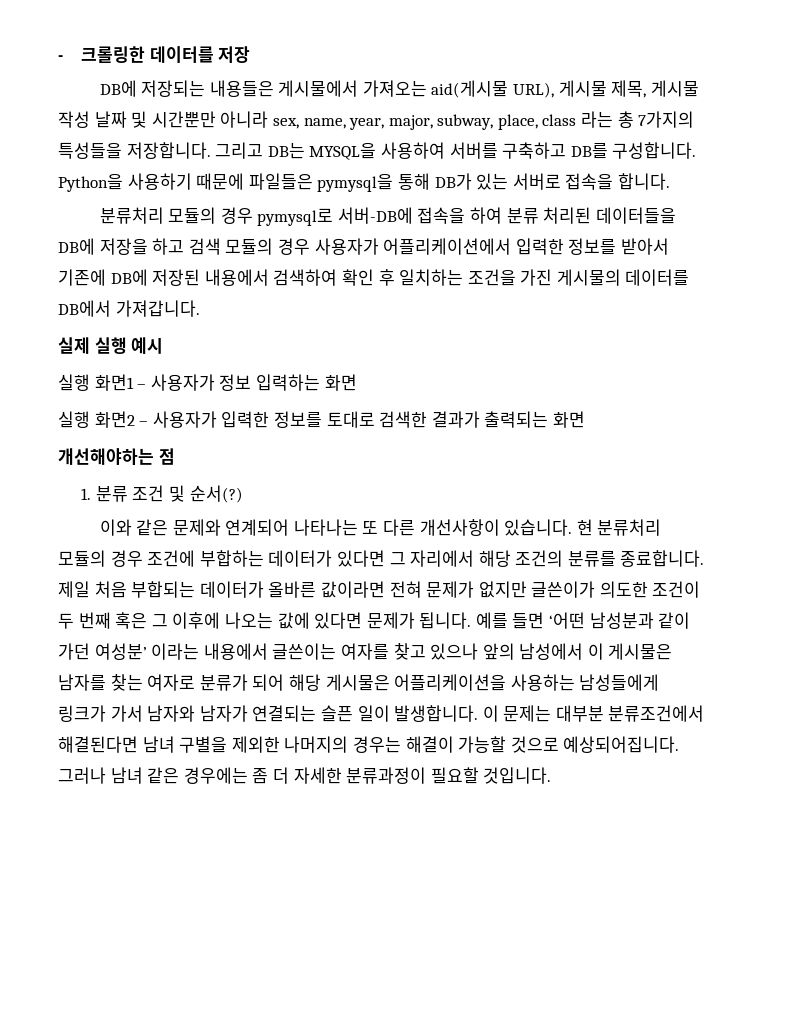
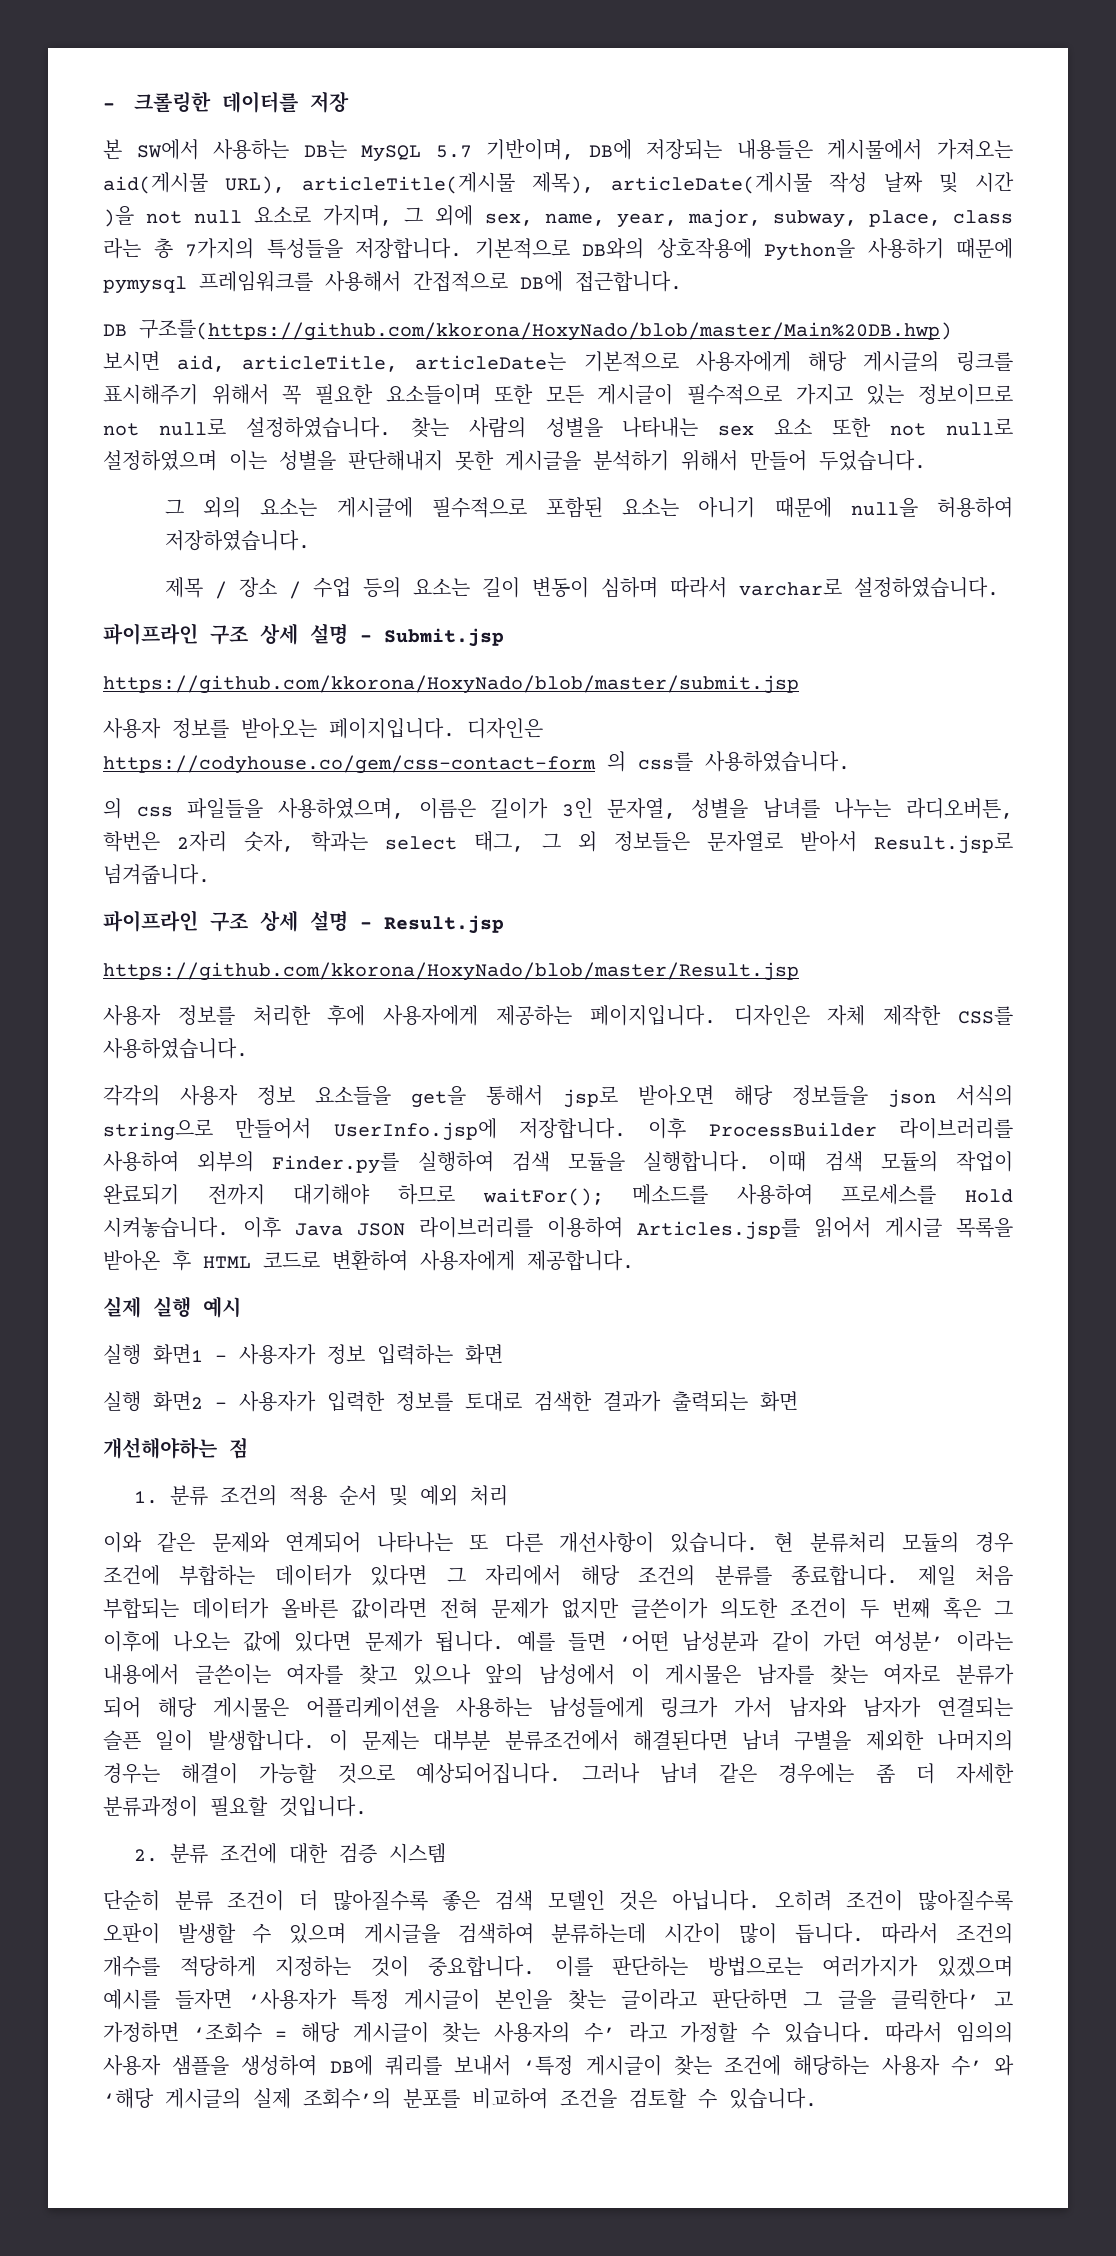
(251, 54) none -> [103,139,575,162] 본 SW에서 사용하는 DB는 MySQL 5.7 기반이며,
[558,80,699,98] [58,111,269,128] 게시물 제목, 게시물 작성 날짜 및 시간뿐만 아니라 -> [302,172,1014,194] [103,205,473,227] articleTitle(게시물 제목), articleDate(게시물 작성 날짜 및 시간 )을 not null 요소로 가지며, 그 외에
[215,142,697,160] [58,173,670,192] [99,207,676,226] [58,238,669,255] [58,269,690,286] [58,300,200,317] 그리고 DB는 MYSQL을 사용하여 서버를 구축하고 DB를 구성합니다. Python을 사용하기 때문에 파일들은 pymysql을 통해 DB가 있는 서버로 접속을 합니다. // 분류처리 모듈의 경우 pymysql로 서버-DB에 접속을 하여 분류 처리된 데이터들을 DB에 저장을 하고 검색 모듈의 경우 사용자가 어플리케이션에서 입력한 정보를 받아서 기존에 DB에 저장된 내용에서 검색하여 확인 후 일치하는 조건을 가진 게시물의 데이터를 DB에서 가져갑니다. -> [474,238,1013,261] [103,271,682,294] [103,319,952,341] [103,351,1013,372] [103,384,1013,405] [103,417,1013,438] [103,450,926,471] [165,497,1013,518] [165,530,311,551] [165,577,1000,599] [103,623,504,647] [103,675,799,694] [103,718,543,739] [103,751,850,774] [103,798,1013,819] [103,831,1013,854] [103,864,210,885] [103,910,504,934] [103,962,799,981] [103,1005,1013,1026] [103,1038,248,1059] [103,1085,1013,1108] [103,1118,1014,1141] [103,1151,1014,1174] [103,1184,1013,1206] [103,1217,1013,1240] [103,1250,634,1271] 기본적으로 DB와의 상호작용에 Python을 사용하기 때문에 pymysql 프레임워크를 사용해서 간접적으로 DB에 접근합니다. // DB 구조를(https://github.com/kkorona/HoxyNado/blob/master/Main%20DB.hwp) 보시면 aid, articleTitle, articleDate는 기본적으로 사용자에게 해당 게시글의 링크를 표시해주기 위해서 꼭 필요한 요소들이며 또한 모든 게시글이 필수적으로 가지고 있는 정보이므로 not null로 설정하였습니다. 찾는 사람의 성별을 나타내는 sex 요소 또한 not null로 설정하였으며 이는 성별을 판단해내지 못한 게시글을 분석하기 위해서 만들어 두었습니다. // 그 외의 요소는 게시글에 필수적으로 포함된 요소는 아니기 때문에 null을 허용하여 저장하였습니다. // 제목 / 장소 / 수업 등의 요소는 길이 변동이 심하며 따라서 varchar로 설정하였습니다. // 파이프라인 구조 상세 설명 – Submit.jsp // https://github.com/kkorona/HoxyNado/blob/master/submit.jsp // 사용자 정보를 받아오는 페이지입니다. 디자인은 https://codyhouse.co/gem/css-contact-form 의 css를 사용하였습니다. // 의 css 파일들을 사용하였으며, 이름은 길이가 3인 문자열, 성별을 남녀를 나누는 라디오버튼, 학번은 2자리 숫자, 학과는 select 태그, 그 외 정보들은 문자열로 받아서 Result.jsp로 넘겨줍니다. // 파이프라인 구조 상세 설명 – Result.jsp // https://github.com/kkorona/HoxyNado/blob/master/Result.jsp // 사용자 정보를 처리한 후에 사용자에게 제공하는 페이지입니다. 디자인은 자체 제작한 CSS를 사용하였습니다. // 각각의 사용자 정보 요소들을 get을 통해서 jsp로 받아오면 해당 정보들을 json 서식의 string으로 만들어서 UserInfo.jsp에 저장합니다. 이후 ProcessBuilder 라이브러리를 사용하여 외부의 Finder.py를 실행하여 검색 모듈을 실행합니다. 이때 검색 모듈의 작업이 완료되기 전까지 대기해야 하므로 waitFor(); 메소드를 사용하여 프로세스를 Hold 시켜놓습니다. 이후 Java JSON 라이브러리를 이용하여 Articles.jsp를 읽어서 게시글 목록을 받아온 후 HTML 코드로 변환하여 사용자에게 제공합니다.
[132,485,243,503] 조건 및 순서(?) -> [220,1485,509,1506] 조건의 적용 순서 및 예외 처리
(552, 775) none -> [134,1843,447,1864] [103,1890,1013,1911] [103,1923,1014,1944] [103,1956,1013,1977] [103,1989,1013,2010] [103,2022,1014,2043] [103,2055,1015,2076] [103,2088,817,2109] // 2. 분류 조건에 대한 검증 시스템 // 단순히 분류 조건이 더 많아질수록 좋은 검색 모델인 것은 아닙니다. 오히려 조건이 많아질수록 오판이 발생할 수 있으며 게시글을 검색하여 분류하는데 시간이 많이 듭니다. 따라서 조건의 개수를 적당하게 지정하는 것이 중요합니다. 이를 판단하는 방법으로는 여러가지가 있겠으며 예시를 들자면 ‘사용자가 특정 게시글이 본인을 찾는 글이라고 판단하면 그 글을 클릭한다’ 고 가정하면 ‘조회수 = 해당 게시글이 찾는 사용자의 수’ 라고 가정할 수 있습니다. 따라서 임의의 사용자 샘플을 생성하여 DB에 쿼리를 보내서 ‘특정 게시글이 찾는 조건에 해당하는 사용자 수’ 와 ‘해당 게시글의 실제 조회수’의 분포를 비교하여 조건을 검토할 수 있습니다.

